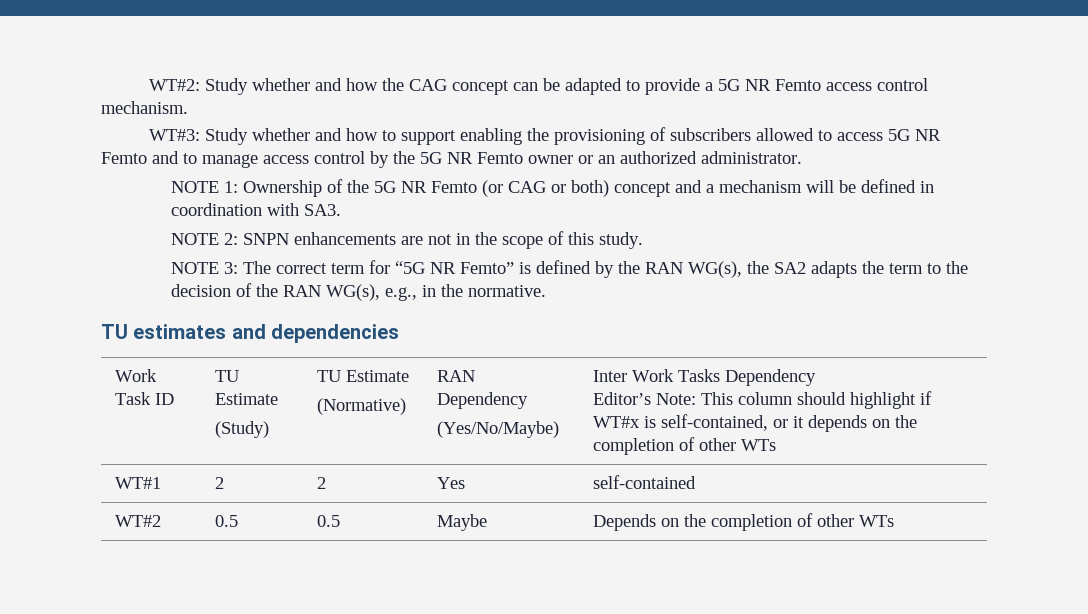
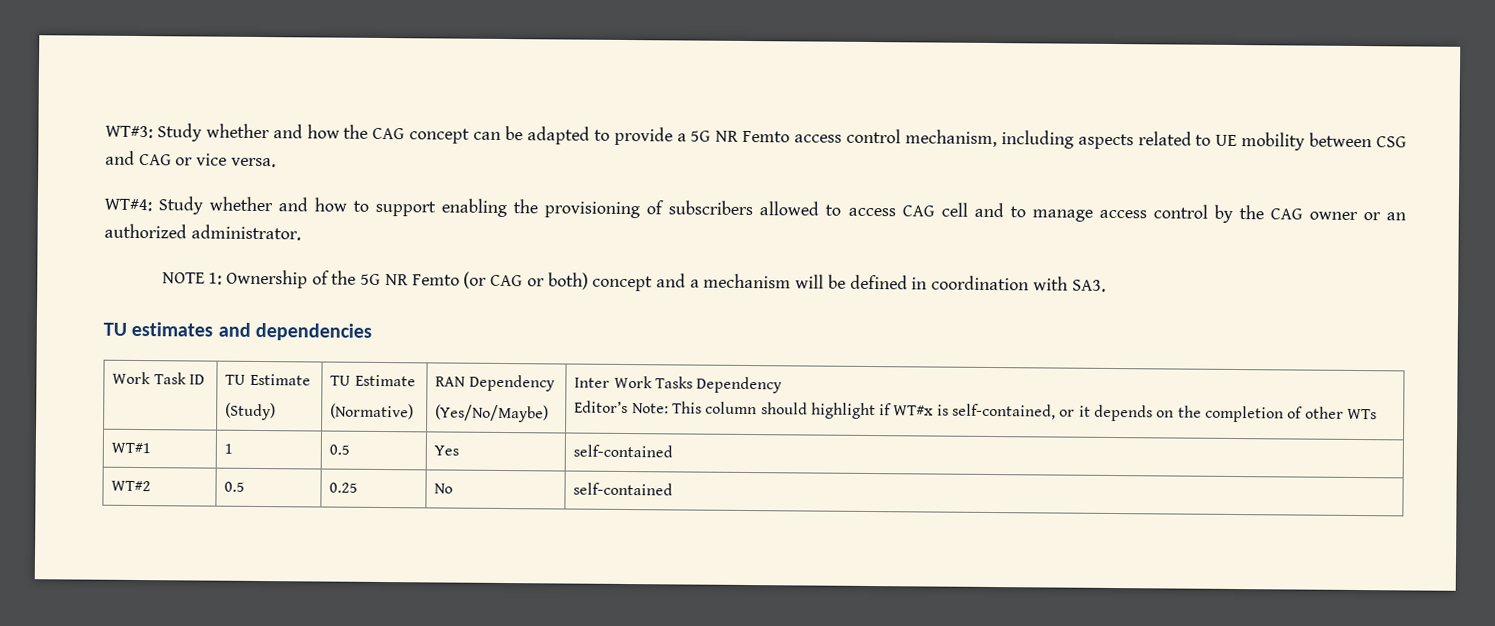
[148,79,200,91] WT#2: -> [105,125,153,139] WT#3:
[101,101,188,114] [148,129,200,141] mechanism. // WT#3: -> [904,129,1408,151] [105,150,276,168] [104,198,152,212] mechanism, including aspects related to UE mobility between CSG and CAG or vice versa. // WT#4:
[887,129,941,141] [101,152,147,164] 5G NR Femto -> [901,202,968,217] CAG cell
[420,152,523,164] 5G NR Femto -> [1269,208,1303,220] CAG
[170,231,643,249] [170,260,968,278] [170,283,546,301] // NOTE 2: SNPN enhancements are not in the scope of this study. // NOTE 3: The correct term for “5G NR Femto” is defined by the RAN WG(s), the SA2 adapts the term to the decision of the RAN WG(s), e.g., in the normative. -> (1106, 285) none
[215,477,225,489] [317,477,327,489] 2 | 2 -> [224,443,234,454] [329,444,351,455] 1 | 0.5
[317,515,341,527] [437,514,488,531] [593,513,895,531] 0.5 | Maybe | Depends on the completion of other WTs -> [329,482,359,493] [434,483,454,494] [573,482,674,496] 0.25 | No | self-contained

